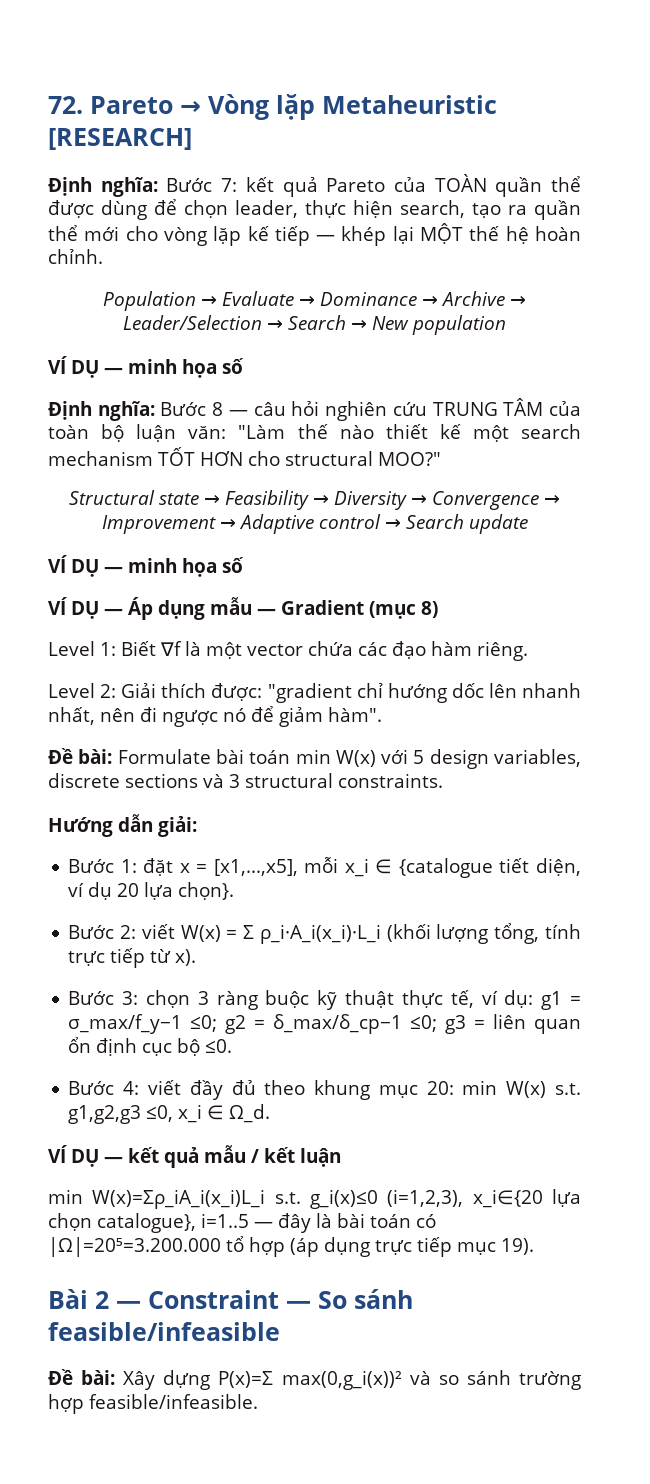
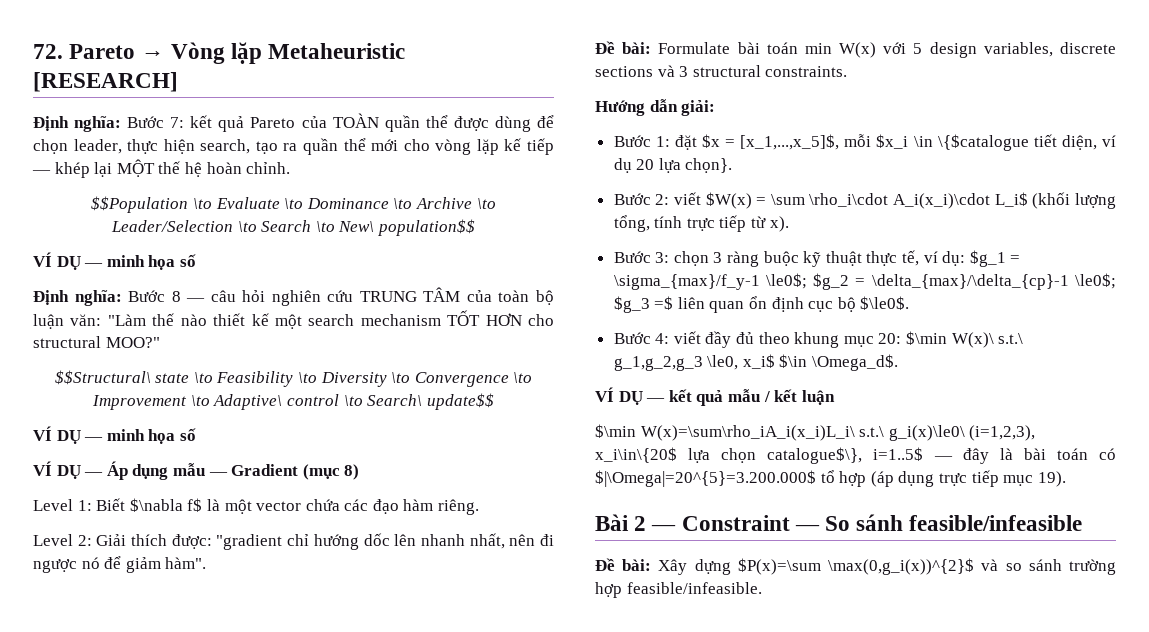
[103,291,526,311] [123,315,506,335] Population → Evaluate → Dominance → Archive → Leader/Selection → Search → New population -> [91,196,496,213] [111,219,475,236] $$Population \to Evaluate \to Dominance \to Archive \to Leader/Selection \to Search \to New\ population$$
[69,490,560,510] [101,514,528,534] Structural state → Feasibility → Diversity → Convergence → Improvement → Adaptive control → Search update -> [54,370,533,387] [92,393,494,410] $$Structural\ state \to Feasibility \to Diversity \to Convergence \to Improvement \to Adaptive\ control \to Search\ update$$
[160,641,182,656] ∇f -> [129,498,203,512] $\nabla f$
[179,857,493,878] x = [x1,...,x5], mỗi x_i ∈ {catalogue -> [702,134,1029,151] $x = [x_1,...,x_5]$, mỗi $x_i \in \{$catalogue
[180,924,381,944] W(x) = Σ ρ_i·A_i(x_i)·L_i -> [705,192,1028,209] $W(x) = \sum \rho_i\cdot A_i(x_i)\cdot L_i$
[541,991,582,1010] [68,1014,486,1034] g1 = σ_max/f_y−1 ≤0; g2 = δ_max/δ_cp−1 ≤0; g3 = -> [969,250,1021,267] [613,273,1116,290] [613,296,674,313] $g_1 = \sigma_{max}/f_y-1 \le0$; $g_2 = \delta_{max}/\delta_{cp}-1 \le0$; $g_3 =$
[205,1039,233,1053] ≤0. -> [860,296,910,310] $\le0$.
[462,1080,582,1098] [68,1104,271,1124] min W(x) s.t. g1,g2,g3 ≤0, x_i ∈ Ω_d. -> [906,331,1024,348] [613,354,899,371] $\min W(x)\ s.t.\ g_1,g_2,g_3 \le0, x_i$ $\in \Omega_d$.
[48,1189,581,1209] [48,1213,249,1233] min W(x)=Σρ_iA_i(x_i)L_i s.t. g_i(x)≤0 (i=1,2,3), x_i∈{20 lựa chọn catalogue}, i=1..5 -> [595,424,1036,441] [595,447,924,464] $\min W(x)=\sum\rho_iA_i(x_i)L_i\ s.t.\ g_i(x)\le0\ (i=1,2,3), x_i\in\{20$ lựa chọn catalogue$\}, i=1..5$
[48,1237,221,1257] |Ω|=20⁵=3.200.000 -> [595,470,816,487] $|\Omega|=20^{5}=3.200.000$
[218,1370,402,1390] P(x)=Σ max(0,g_i(x))² -> [737,558,975,575] $P(x)=\sum \max(0,g_i(x))^{2}$

